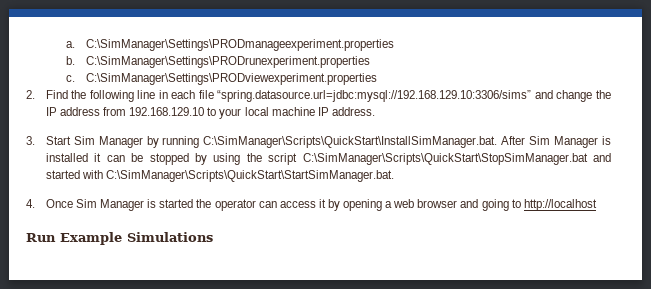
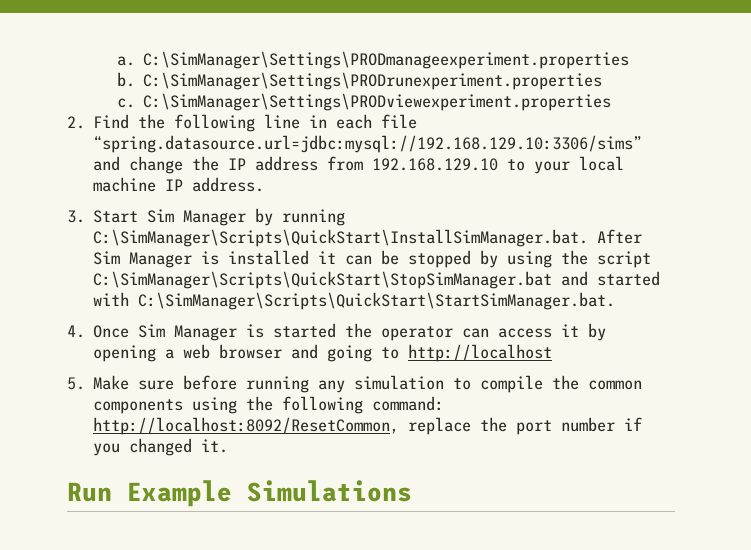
(597, 205) none -> [67,375,643,393] [93,396,445,414] [93,417,643,435] [93,438,229,456] // 5. Make sure before running any simulation to compile the common components using the following command: http://localhost:8092/ResetCommon, replace the port number if you changed it.

